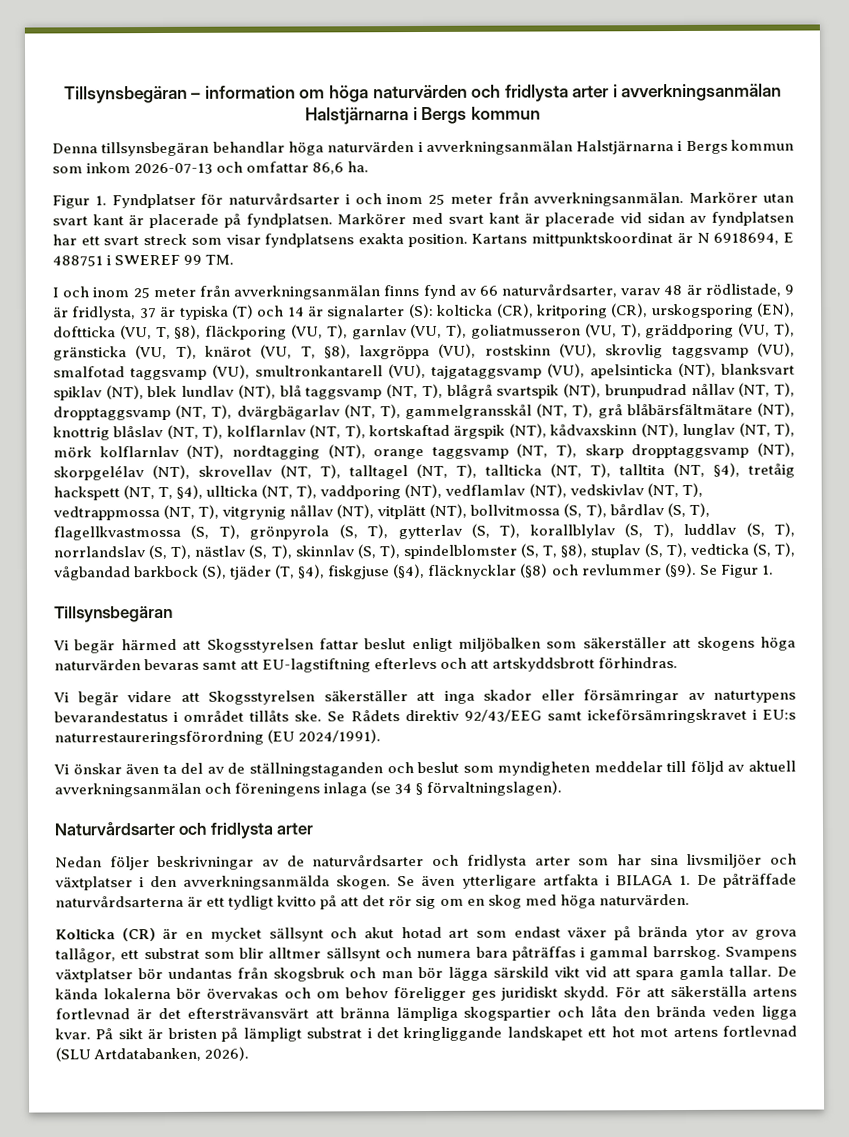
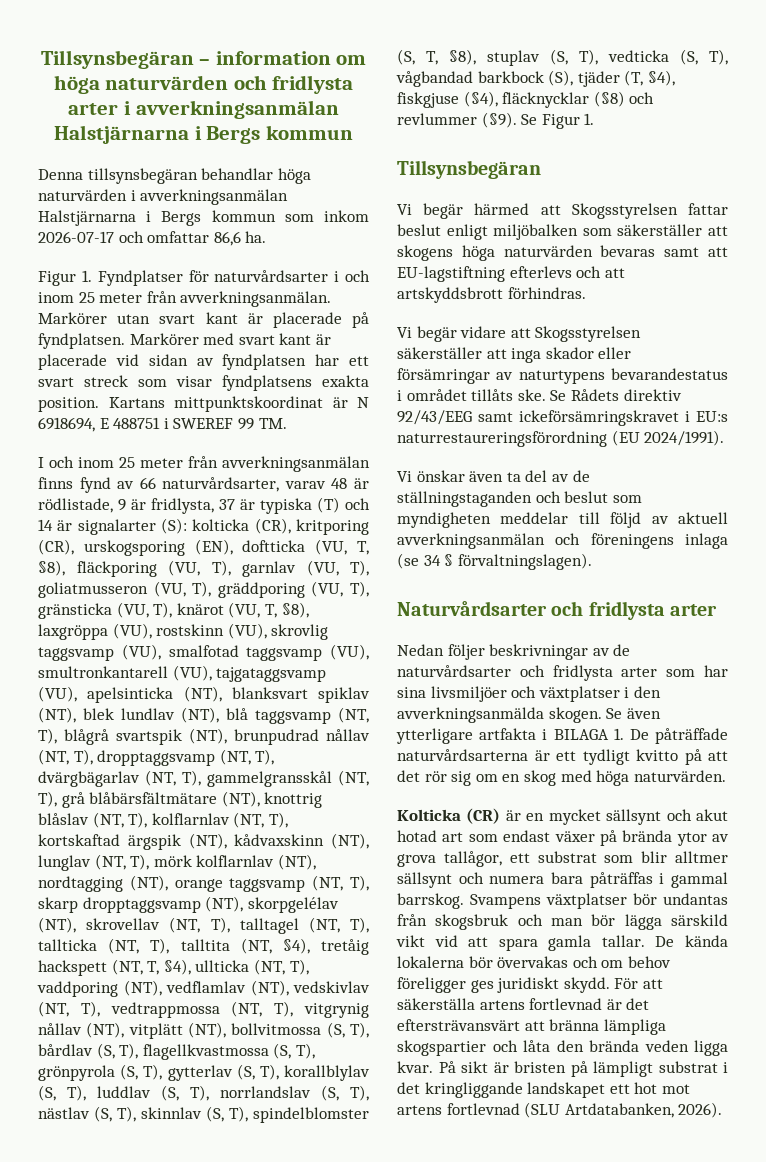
[134,162,214,175] 2026-07-13 -> [38,231,114,243] 2026-07-17

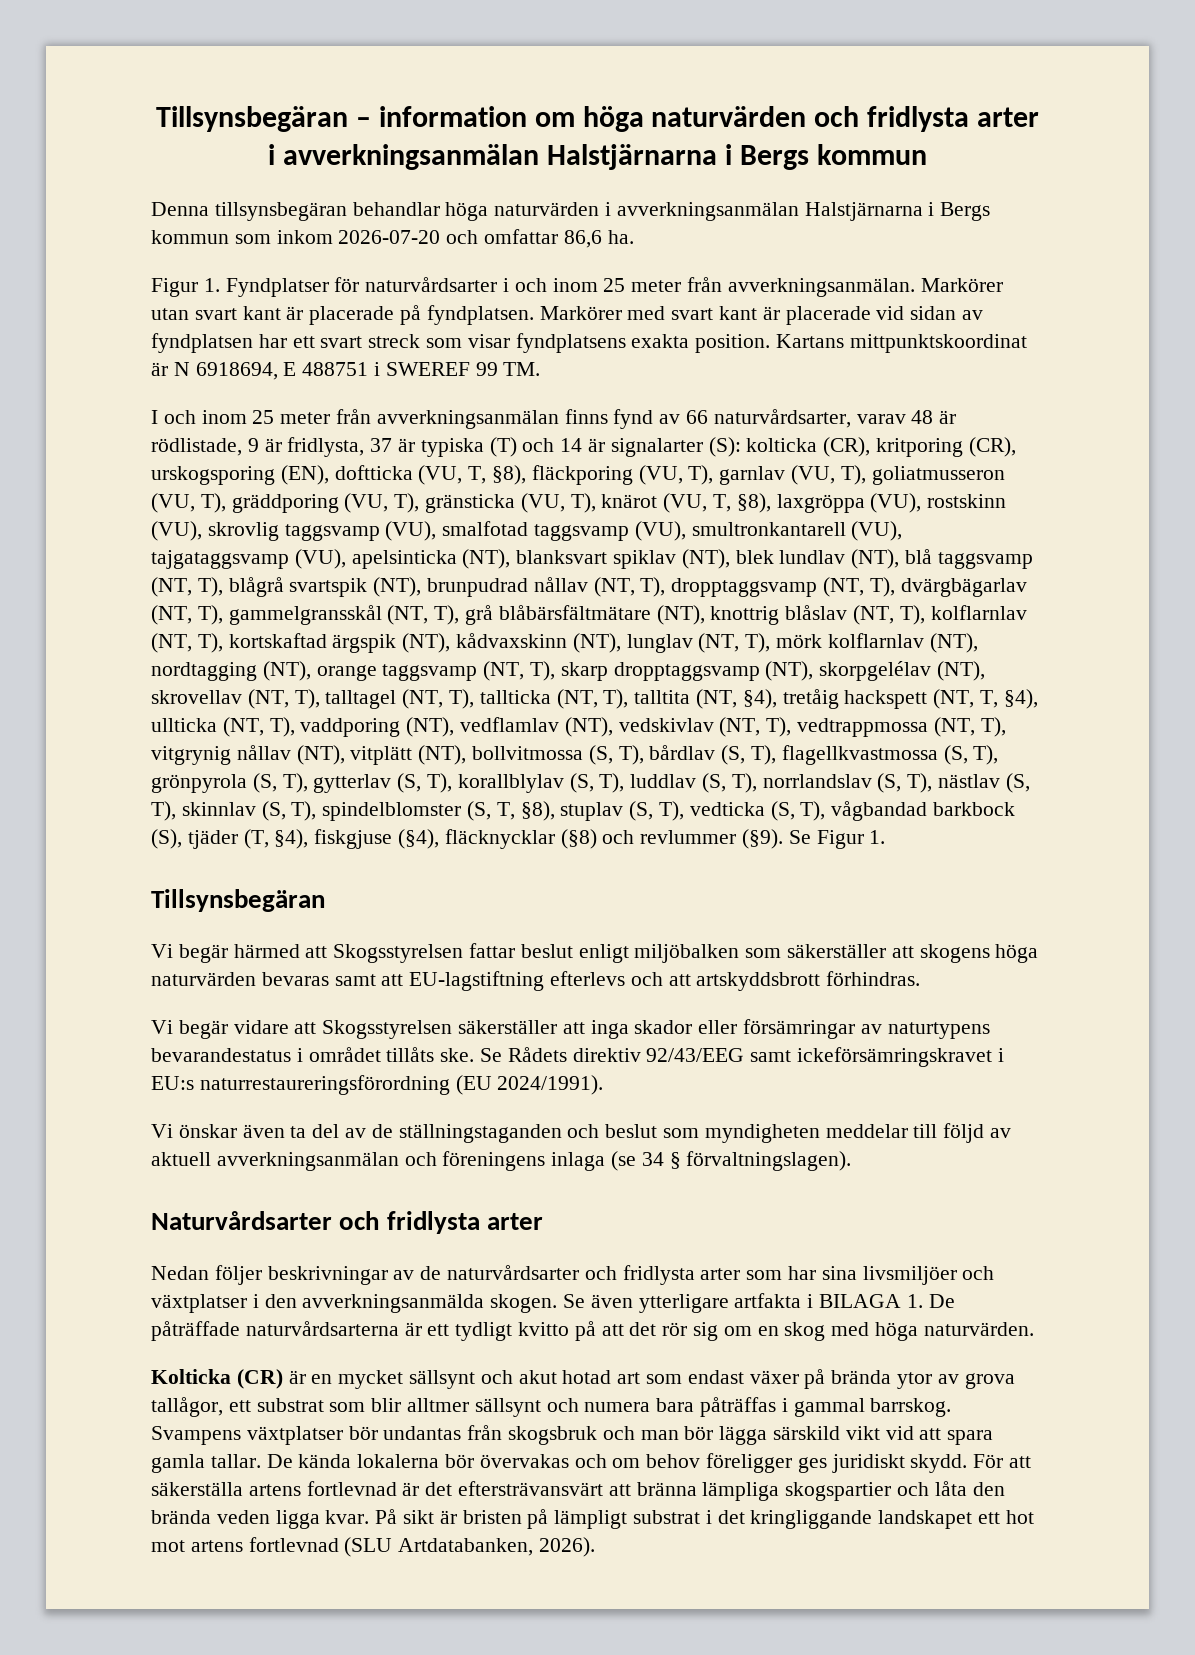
[38,231,114,243] 2026-07-17 -> [338,230,441,244] 2026-07-20

